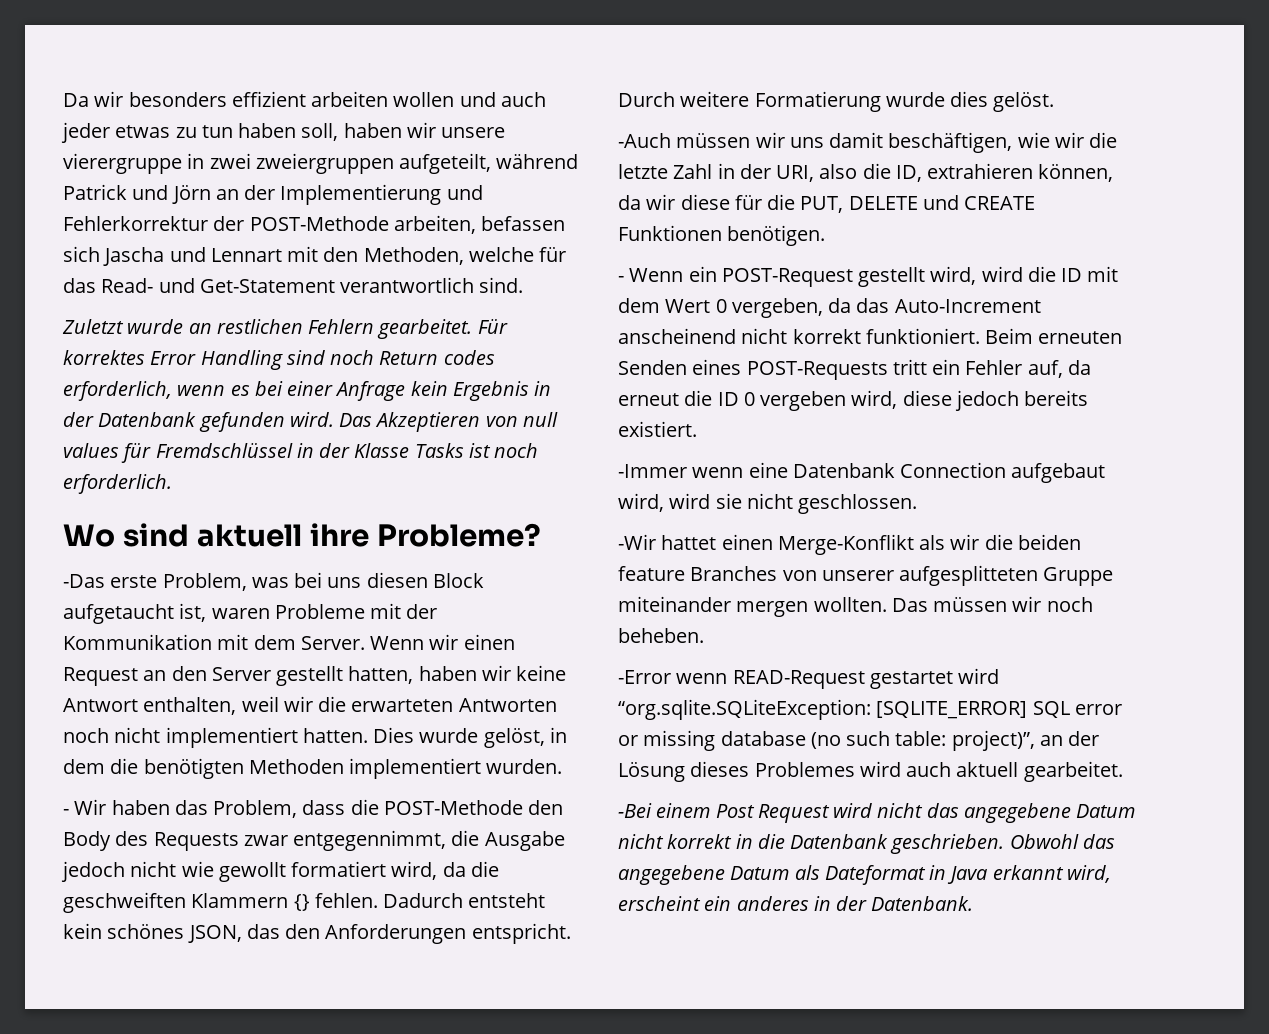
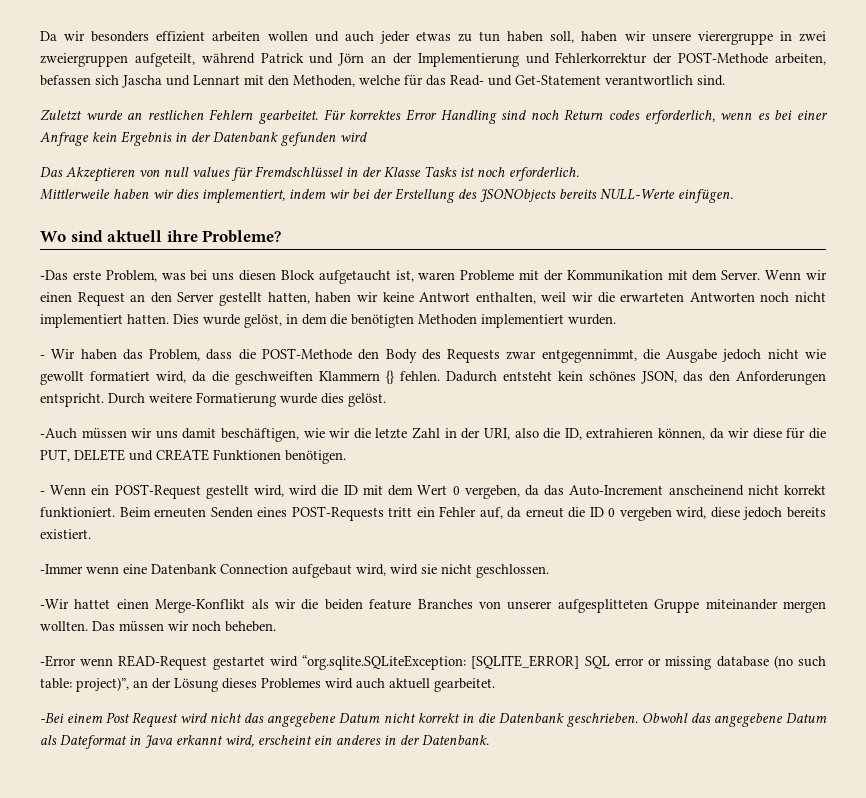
[289,412,334,427] wird. -> [340,132,367,142] wird //
(172, 484) none -> [40,188,733,204] // Mittlerweile haben wir dies implementiert, indem wir bei der Erstellung des JSONObjects bereits NULL-Werte einfügen.

